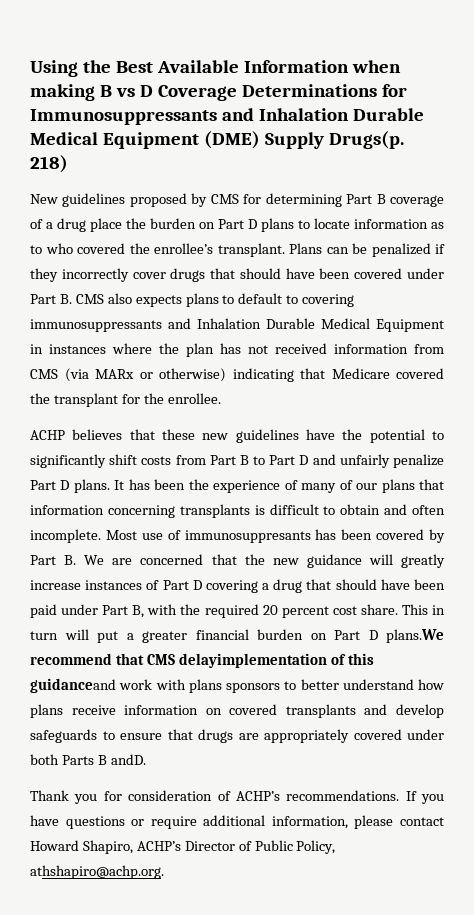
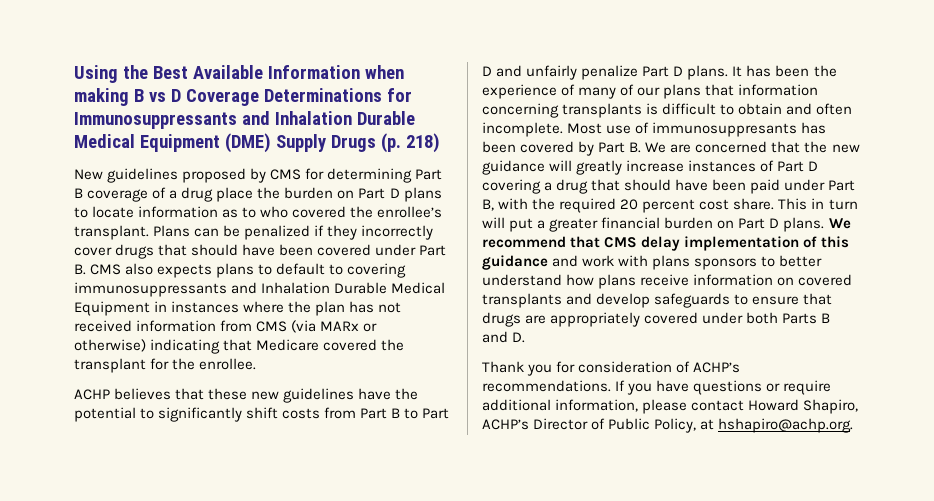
[328,131,404,149] Drugs(p. -> [330,133,401,153] Drugs (p.
[386,629,444,643] plans.We -> [783,217,851,232] plans. We
[178,653,374,668] [30,678,116,693] delayimplementation of this guidanceand -> [641,236,850,251] [482,255,579,270] delay implementation of this guidance and
[110,754,146,765] andD. -> [482,331,526,343] and D.
[30,865,164,879] athshapiro@achp.org. -> [700,418,854,433] at hshapiro@achp.org.

